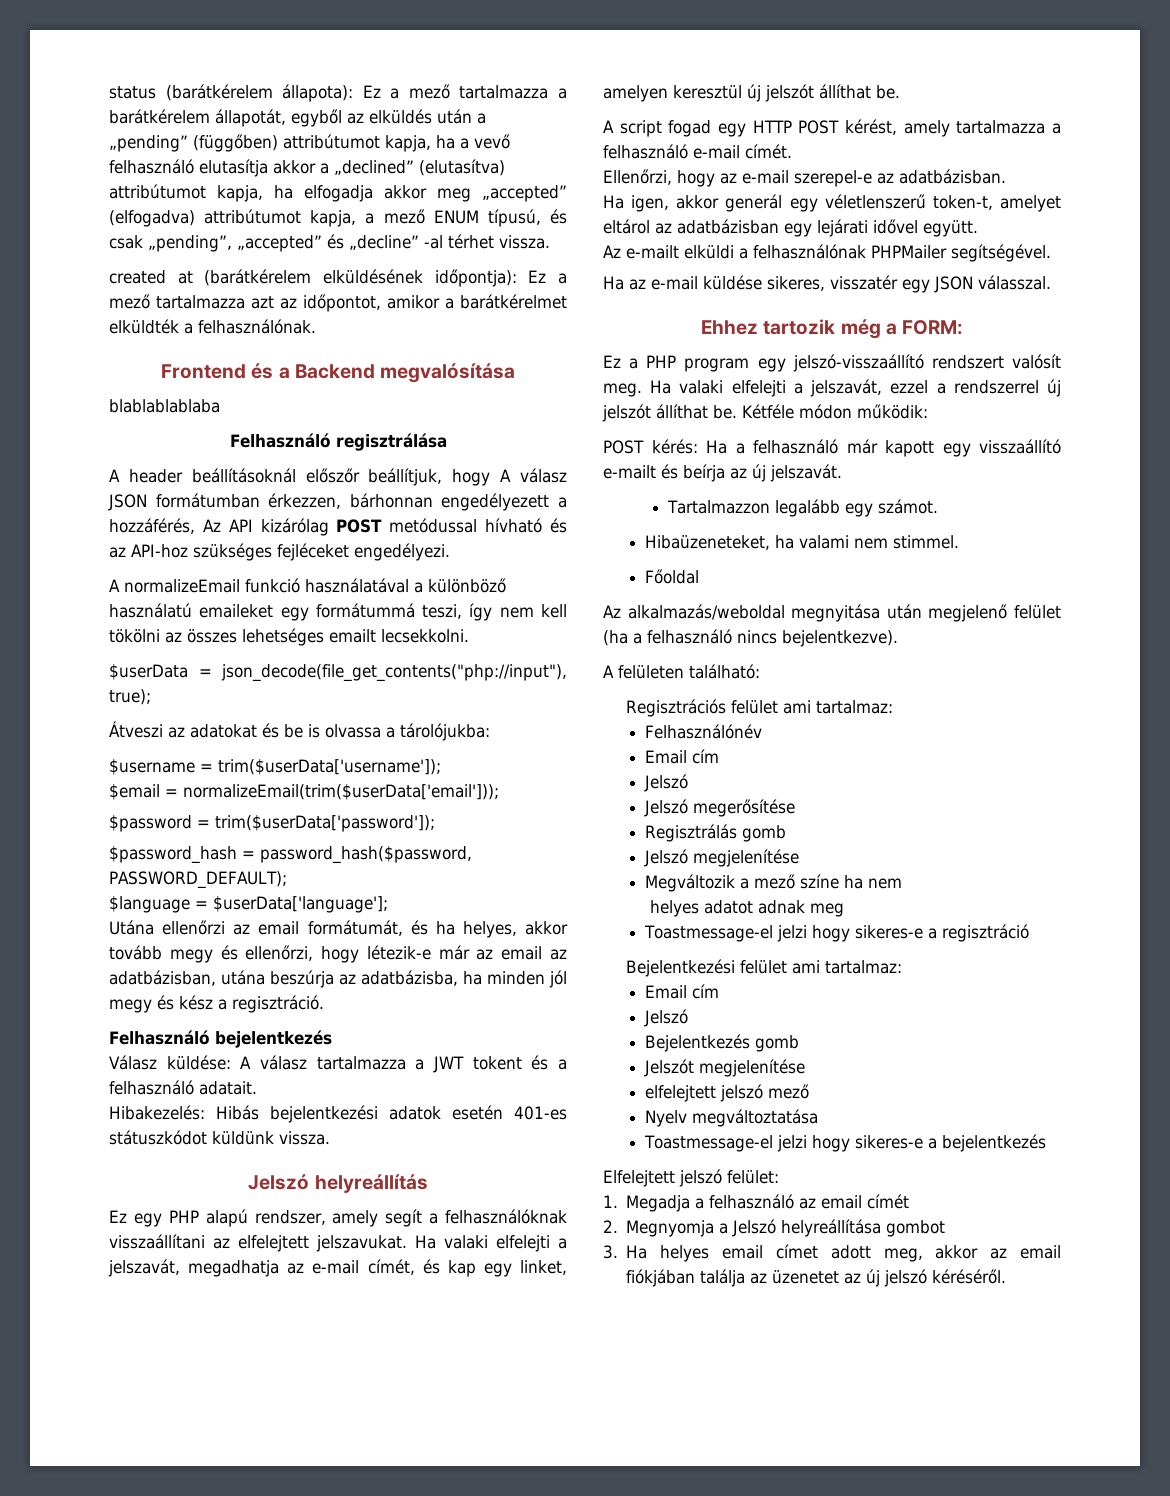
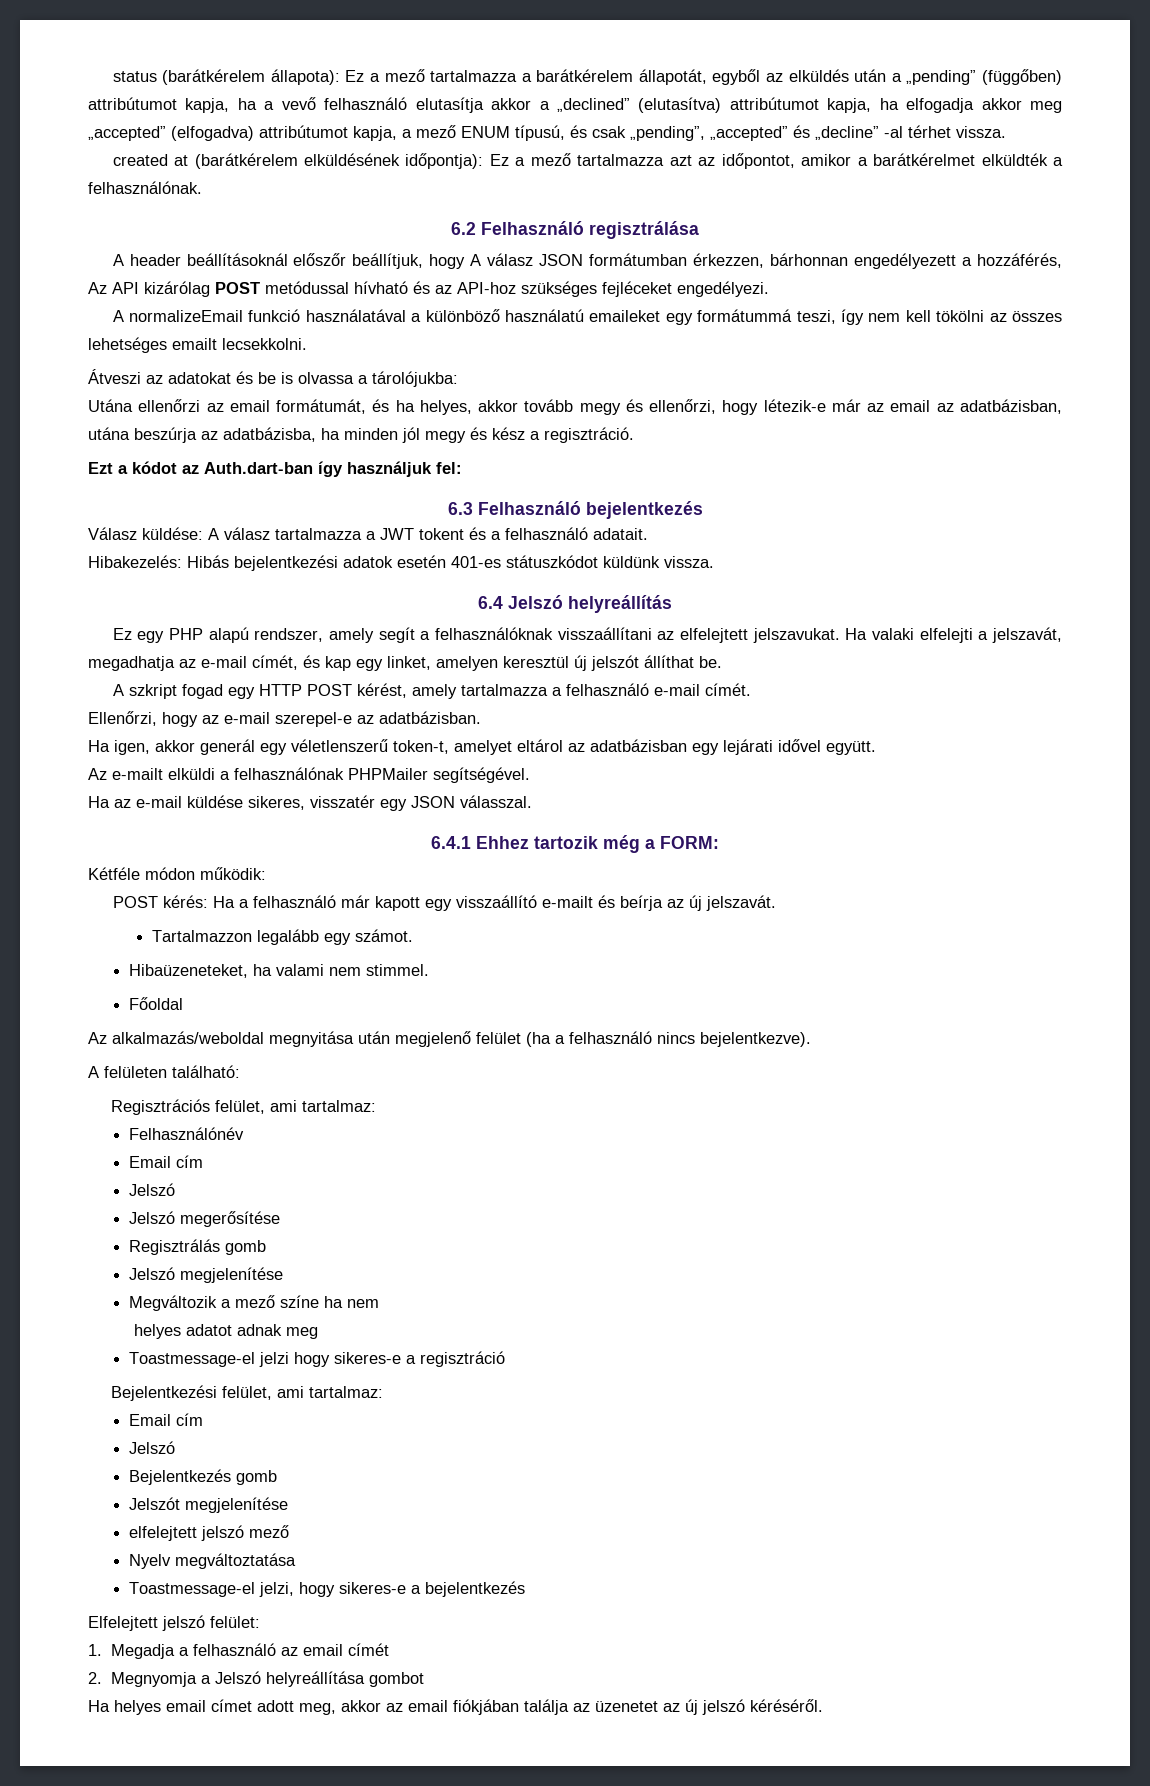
[160,363,516,383] [109,399,220,413] Frontend és a Backend megvalósítása // blablablablaba // -> [451,222,476,235] 6.2
[109,664,567,682] [109,689,151,705] // $userData = json_decode(file_get_contents("php://input"), true); -> (307, 344) none
[109,759,441,775] [109,784,499,800] [109,815,435,832] [109,846,472,864] [109,871,287,889] [109,896,388,913] // $username = trim($userData['username']); // $email = normalizeEmail(trim($userData['email'])); // $password = trim($userData['password']); // $password_hash = password_hash($password, PASSWORD_DEFAULT); // $language = $userData['language']; -> (458, 379) none
(324, 1004) none -> [88,461,462,477] [447,502,473,515] Ezt a kódot az Auth.dart-ban így használjuk fel: // 6.3
(330, 1138) none -> [478,596,503,609] 6.4
[619,120,662,137] script -> [128,684,177,699] szkript
(1051, 282) none -> [431,836,471,849] 6.4.1
[603,354,1061,372] [603,379,1061,397] [602,404,737,422] Ez a PHP program egy jelszó-visszaállító rendszert valósít meg. Ha valaki elfelejti a jelszavát, ezzel a rendszerrel új jelszót állíthat be. -> (719, 842) none
[731,700,779,714] felület -> [214,1100,265,1114] felület,
[740,960,788,974] felület -> [221,1386,272,1400] felület,
[776,1135,807,1152] jelzi -> [259,1582,295,1597] jelzi,
[603,1245,618,1259] 3. -> (424, 1679) none

